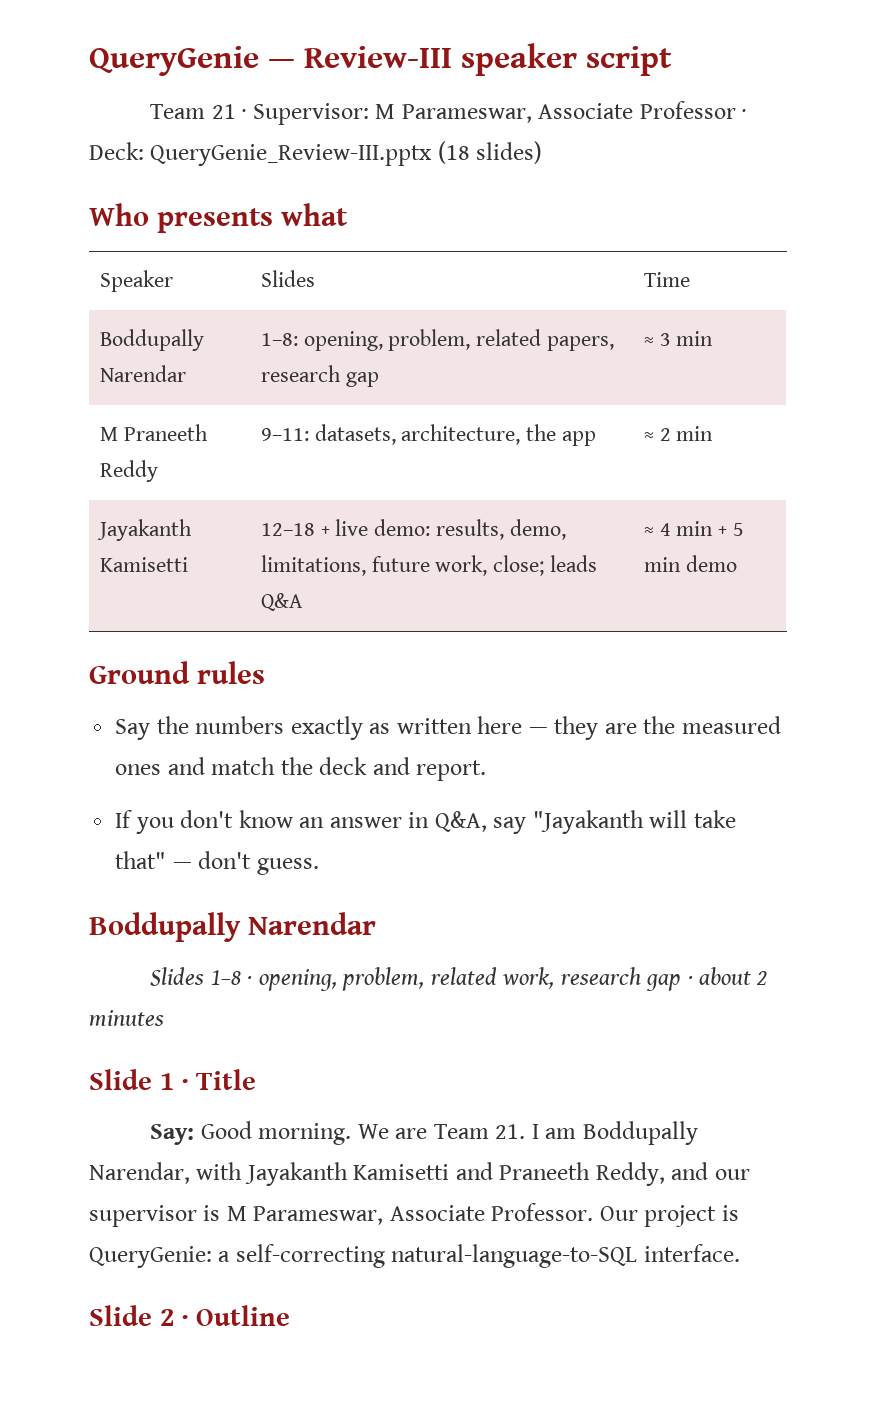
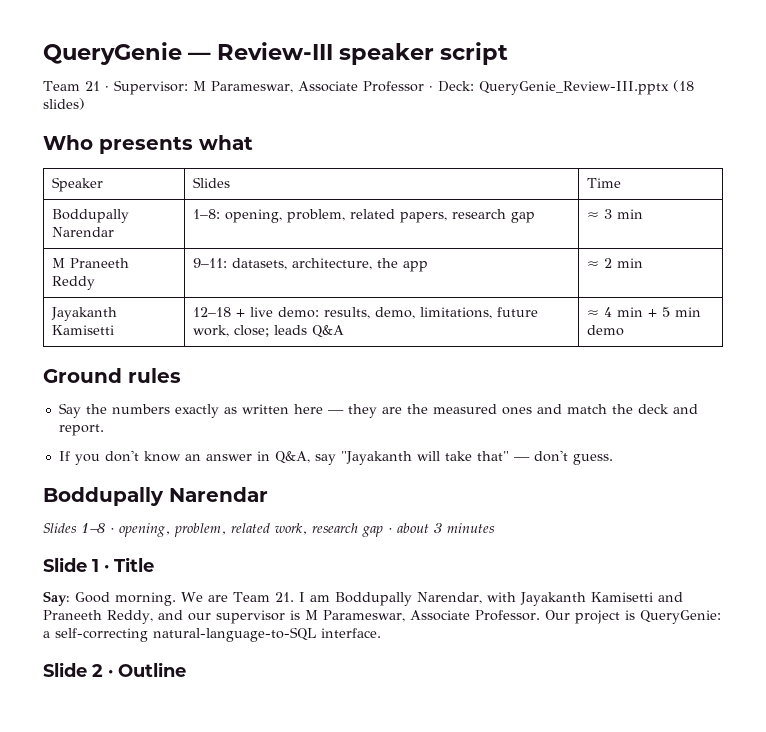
[756,971,768,985] 2 -> [434,523,442,533] 3

